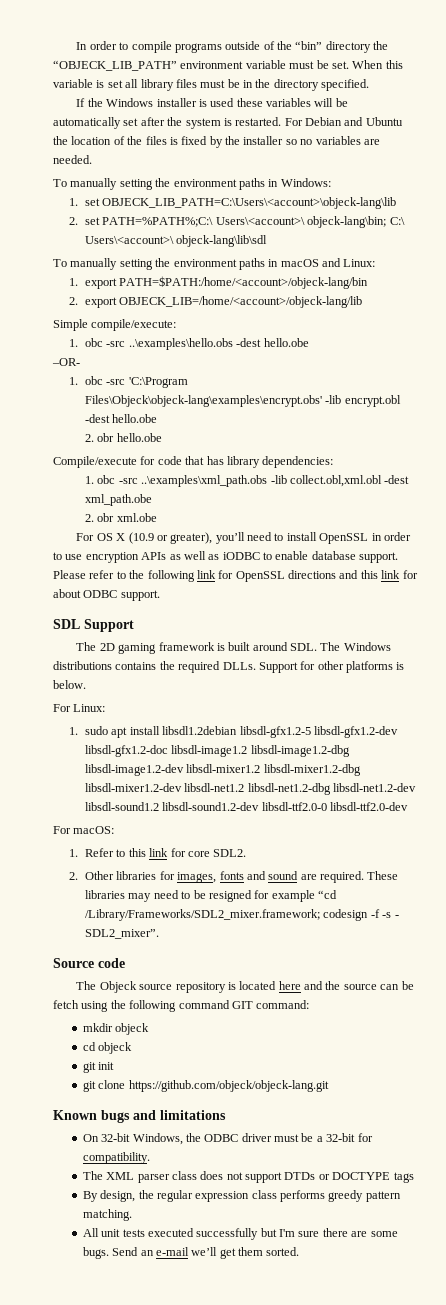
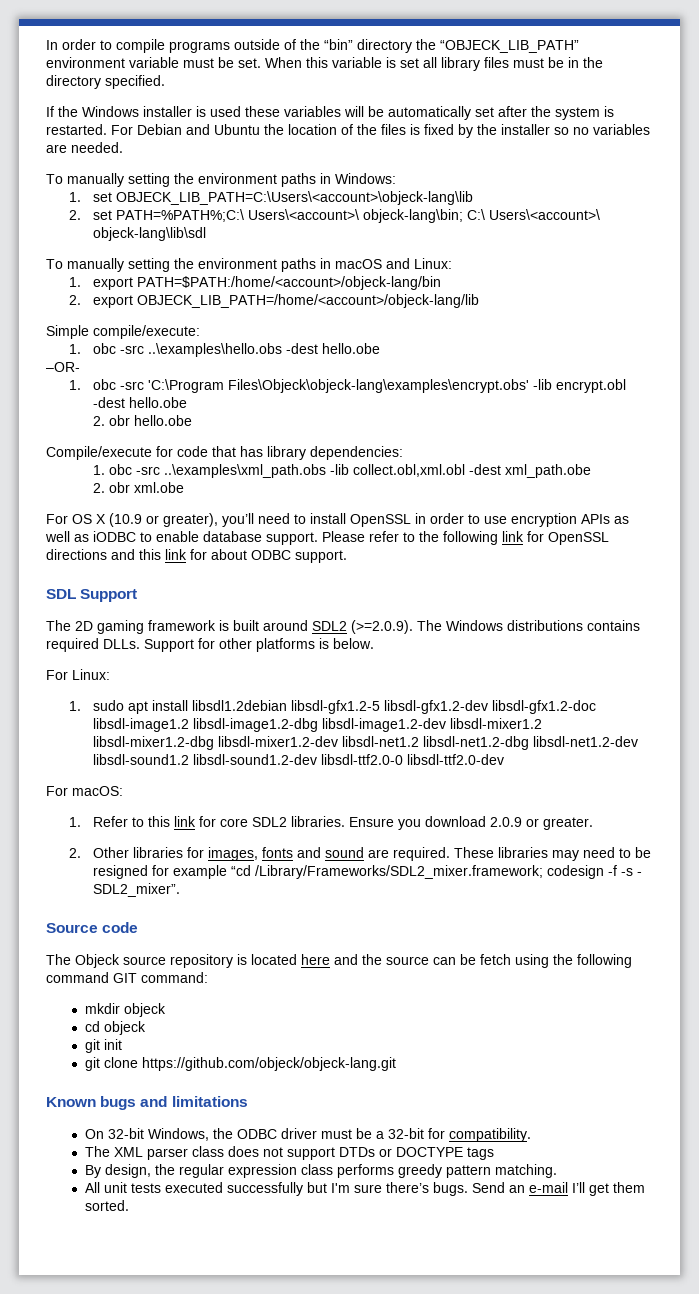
[119,296,363,308] OBJECK_LIB=/home/<account>/objeck-lang/lib -> [136,294,479,308] OBJECK_LIB_PATH=/home/<account>/objeck-lang/lib
[290,643,318,651] SDL. -> [312,620,413,634] SDL2 (>=2.0.9).
[159,661,175,670] the -> (640, 625) none
[213,849,247,857] SDL2. -> [251,816,593,830] SDL2 libraries. Ensure you download 2.0.9 or greater.
[322,1228,398,1237] there are some -> [385,1182,429,1193] there’s
[191,1247,218,1256] we’ll -> [571,1182,585,1193] I’ll

